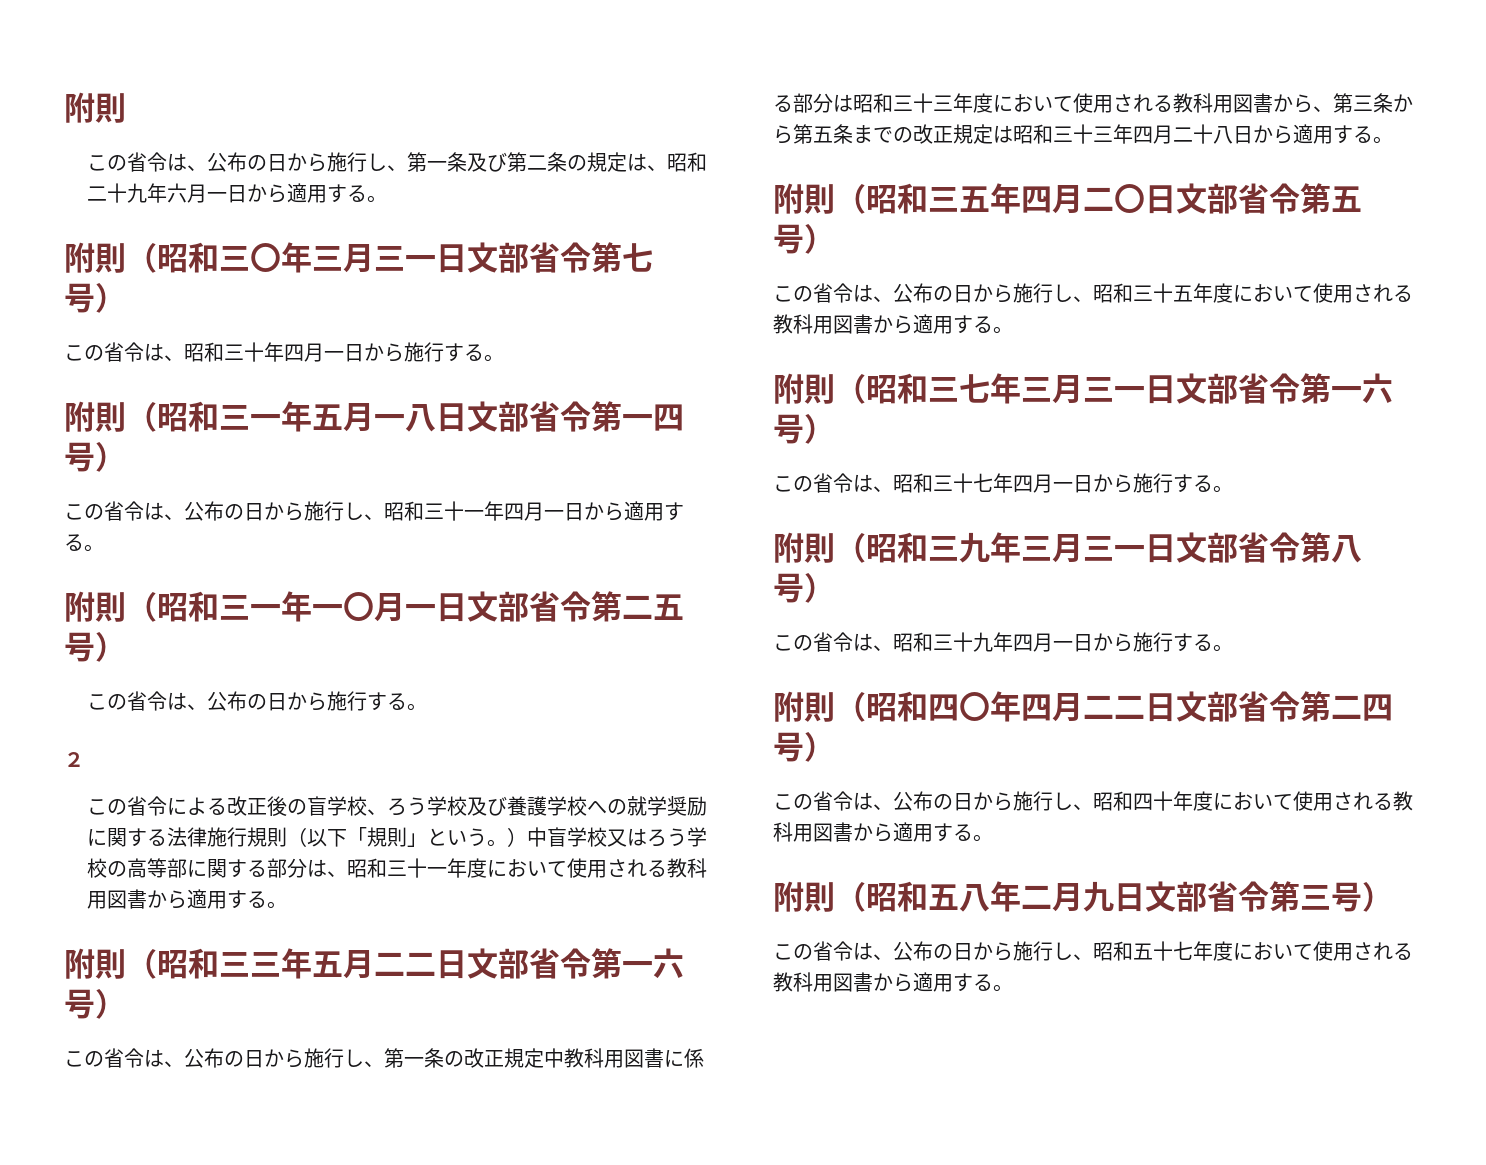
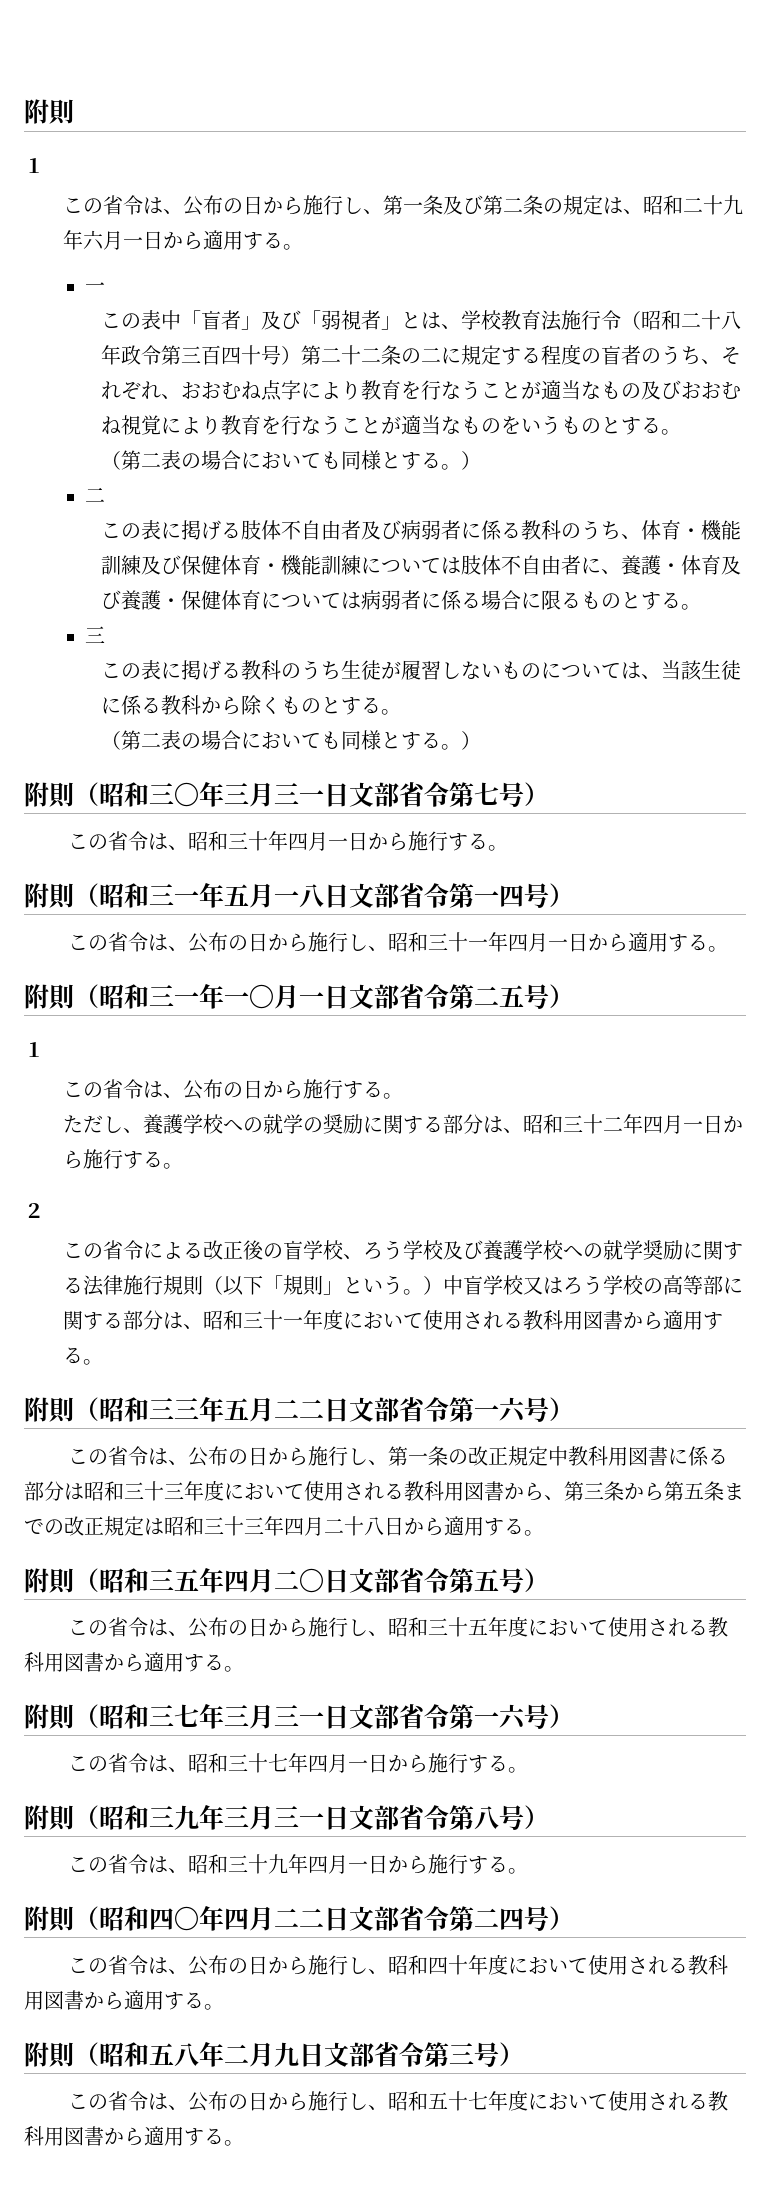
[64,92,126,123] 附則 -> [24,99,74,125] [24,158,44,173] 附則 // １
(387, 199) none -> [84,282,105,293] [101,310,742,331] [101,344,742,365] [101,380,742,401] [101,415,682,435] [101,450,482,470] [84,487,105,503] [101,520,742,541] [101,555,742,576] [101,590,702,610] [84,626,105,643] [101,660,742,681] [101,695,402,715] [101,730,482,750] // 一 // この表中「盲者」及び「弱視者」とは、学校教育法施行令（昭和二十八年政令第三百四十号）第二十二条の二に規定する程度の盲者のうち、それぞれ、おおむね点字により教育を行なうことが適当なもの及びおおむね視覚により教育を行なうことが適当なものをいうものとする。 // （第二表の場合においても同様とする。） // 二 // この表に掲げる肢体不自由者及び病弱者に係る教科のうち、体育・機能訓練及び保健体育・機能訓練については肢体不自由者に、養護・体育及び養護・保健体育については病弱者に係る場合に限るものとする。 // 三 // この表に掲げる教科のうち生徒が履習しないものについては、当該生徒に係る教科から除くものとする。 // （第二表の場合においても同様とする。）
(126, 647) none -> [24,1042,44,1057] // １
(427, 707) none -> [62,1114,743,1134] [62,1149,183,1169] // ただし、養護学校への就学の奨励に関する部分は、昭和三十二年四月一日から施行する。

